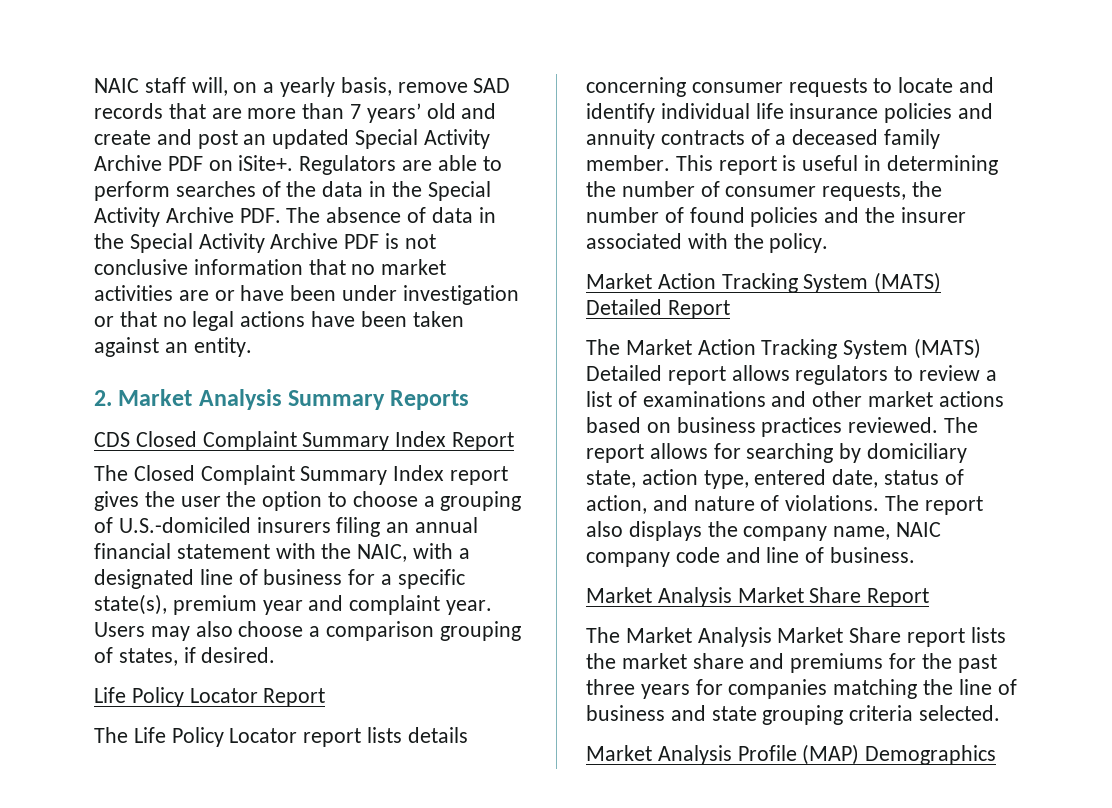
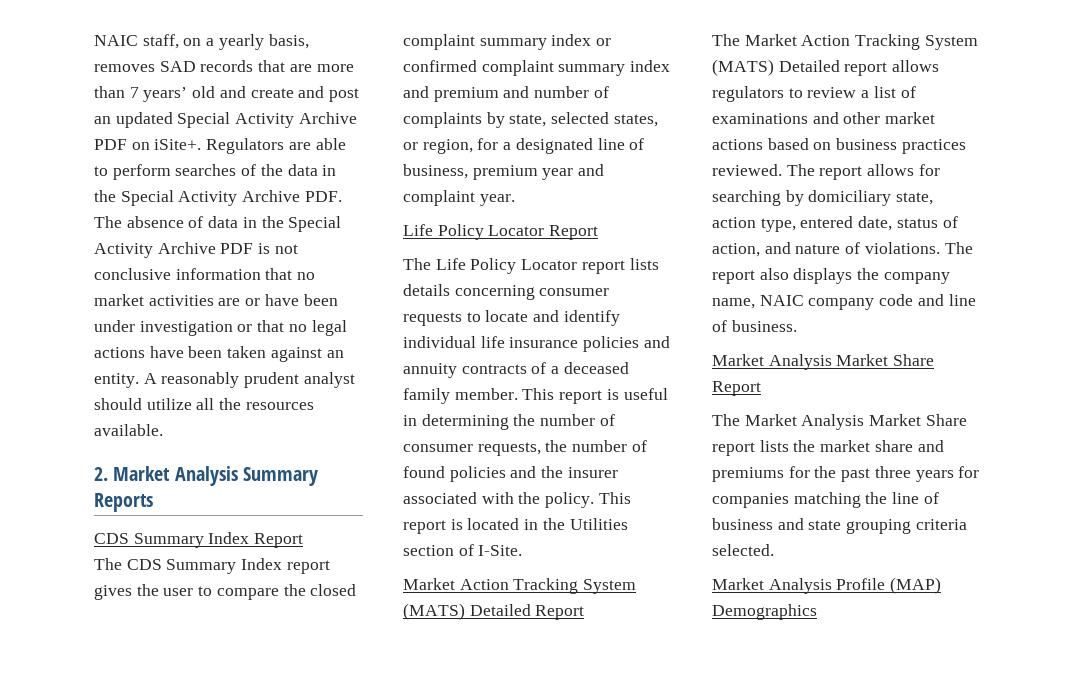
[94,77,228,96] NAIC staff will, -> [94,34,179,49] NAIC staff,
[397,82,468,93] remove -> [94,64,155,72] removes
(252, 347) none -> [143,372,355,388] [94,398,314,410] [94,424,163,436] A reasonably prudent analyst should utilize all the resources available.
[135,431,297,451] Closed Complaint -> (129, 538) none
[133,465,295,485] Closed Complaint -> [126,559,162,570] CDS
[226,491,522,511] [94,517,479,537] [94,543,470,562] [94,569,465,589] [94,594,167,615] the option to choose a grouping of U.S.-domiciled insurers filing an annual financial statement with the NAIC, with a designated line of business for a specific state(s), -> [198,584,357,600] [403,34,612,50] [403,60,671,76] [403,86,609,102] [403,112,658,128] [403,138,645,154] [403,164,468,179] to compare the closed complaint summary index or confirmed complaint summary index and premium and number of complaints by state, selected states, or region, for a designated line of business,
[94,621,521,641] [94,647,276,666] Users may also choose a comparison grouping of states, if desired. -> (515, 200) none
(829, 243) none -> [598,492,631,504] [403,518,628,534] [403,544,523,556] This report is located in the Utilities section of I-Site.

